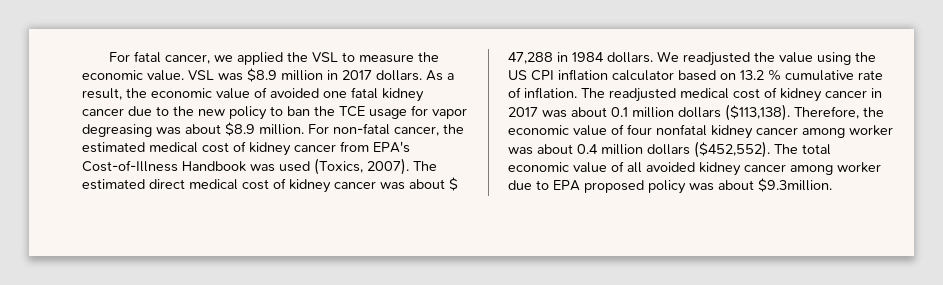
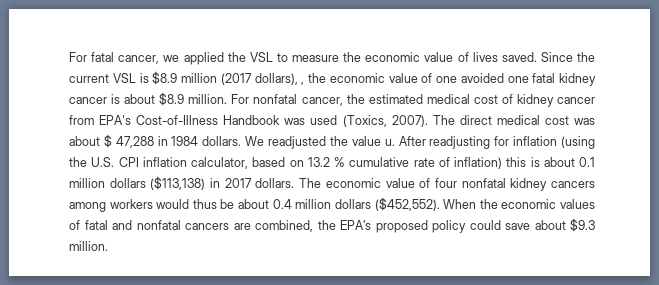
[147,68,454,82] [82,87,267,100] value. VSL was $8.9 million in 2017 dollars. As a result, the economic value of -> [424,52,595,62] [69,71,457,85] value of lives saved. Since the current VSL is $8.9 million (2017 dollars), , the economic value of one
[128,105,467,120] [82,124,181,137] due to the new policy to ban the TCE usage for vapor degreasing was -> [111,94,121,104] is
[333,123,390,135] non-fatal -> [253,94,298,104] nonfatal
[82,179,145,190] estimated -> (455, 120) none
[273,178,376,193] of kidney cancer -> (569, 120) none
[817,52,876,65] [508,70,527,80] using the US -> [384,136,595,149] [69,157,115,167] u. After readjusting for inflation (using the U.S.
[612,70,674,81] calculator -> [191,157,248,169] calculator,
[524,87,882,102] [508,104,884,121] inflation. The readjusted medical cost of kidney cancer in 2017 was about 0.1 million dollars ($113,138). Therefore, the -> [454,157,595,169] [69,176,322,190] inflation) this is about 0.1 million dollars ($113,138) in 2017 dollars. The
[756,125,893,138] [508,147,533,155] cancer among worker was -> [550,181,595,188] [69,199,235,212] cancers among workers would thus be
[774,144,831,155] [508,161,881,176] [508,178,832,194] The total economic value of all avoided kidney cancer among worker due to EPA proposed policy was about $9.3million. -> [443,199,596,209] [69,218,595,233] [69,241,108,251] When the economic values of fatal and nonfatal cancers are combined, the EPA’s proposed policy could save about $9.3 million.

